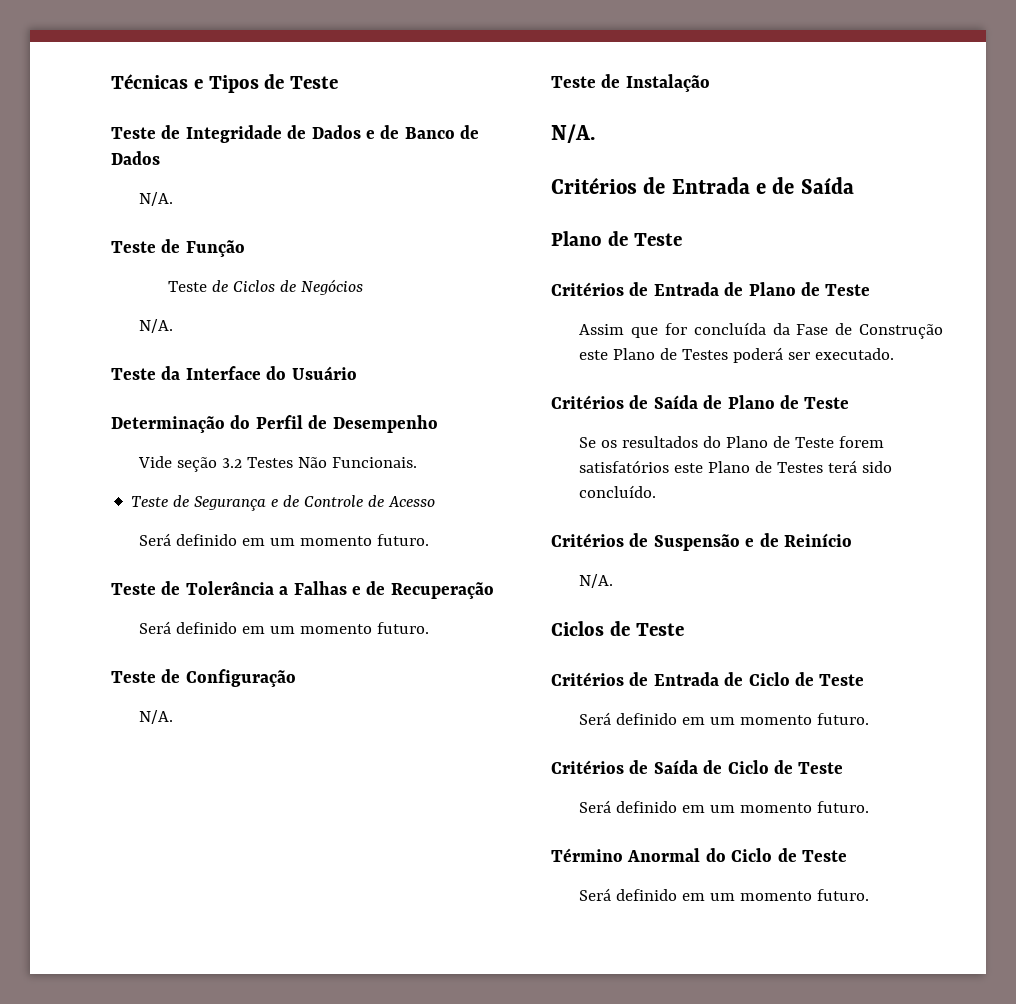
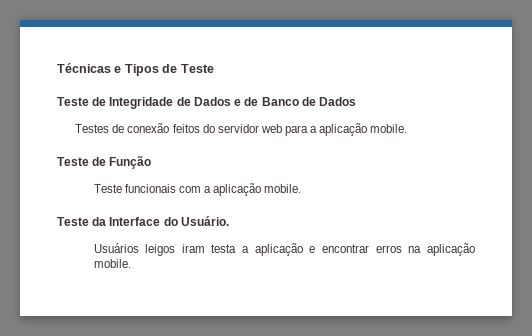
[139,192,174,206] N/A. -> [75,123,408,136] Testes de conexão feitos do servidor web para a aplicação mobile.
[211,279,363,295] [139,319,174,333] de Ciclos de Negócios // N/A. -> [124,183,302,196] funcionais com a aplicação mobile.
[291,366,357,380] [111,415,438,433] [138,456,418,472] [131,495,436,511] [139,533,430,546] [111,581,494,599] [139,621,430,634] [111,669,296,687] [139,710,174,724] [551,74,710,92] [551,124,595,143] [551,177,854,194] [551,231,682,246] [551,282,871,296] [579,322,943,339] [579,347,895,363] [551,395,850,409] [579,436,885,448] [579,460,893,473] [579,485,657,498] [551,533,852,551] [579,574,614,588] [551,621,684,636] [551,672,865,686] [579,712,870,725] [551,760,844,774] [579,800,870,813] [551,848,847,862] [579,888,870,901] Usuário // Determinação do Perfil de Desempenho // Vide seção 3.2 Testes Não Funcionais. // Teste de Segurança e de Controle de Acesso // Será definido em um momento futuro. // Teste de Tolerância a Falhas e de Recuperação // Será definido em um momento futuro. // Teste de Configuração // N/A. // Teste de Instalação // N/A. // Critérios de Entrada e de Saída // Plano de Teste // Critérios de Entrada de Plano de Teste // Assim que for concluída da Fase de Construção este Plano de Testes poderá ser executado. // Critérios de Saída de Plano de Teste // Se os resultados do Plano de Teste forem satisfatórios este Plano de Testes terá sido concluído. // Critérios de Suspensão e de Reinício // N/A. // Ciclos de Teste // Critérios de Entrada de Ciclo de Teste // Será definido em um momento futuro. // Critérios de Saída de Ciclo de Teste // Será definido em um momento futuro. // Término Anormal do Ciclo de Teste // Será definido em um momento futuro. -> [180,216,229,226] [93,243,476,256] [93,259,131,268] Usuário. // Usuários leigos iram testa a aplicação e encontrar erros na aplicação mobile.

